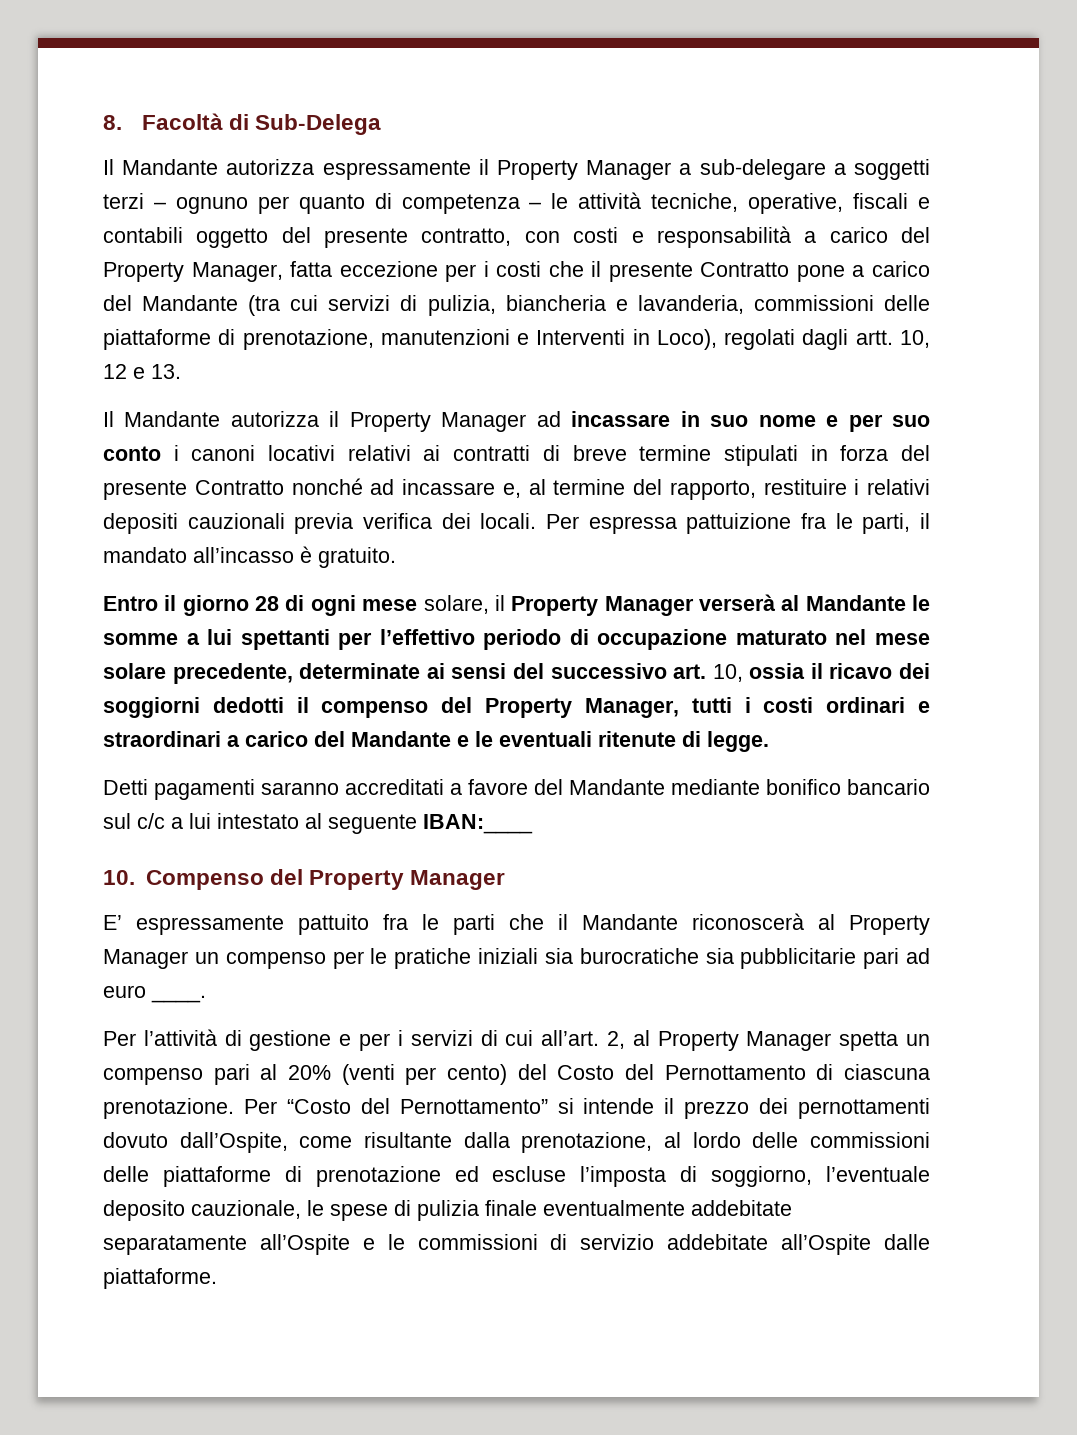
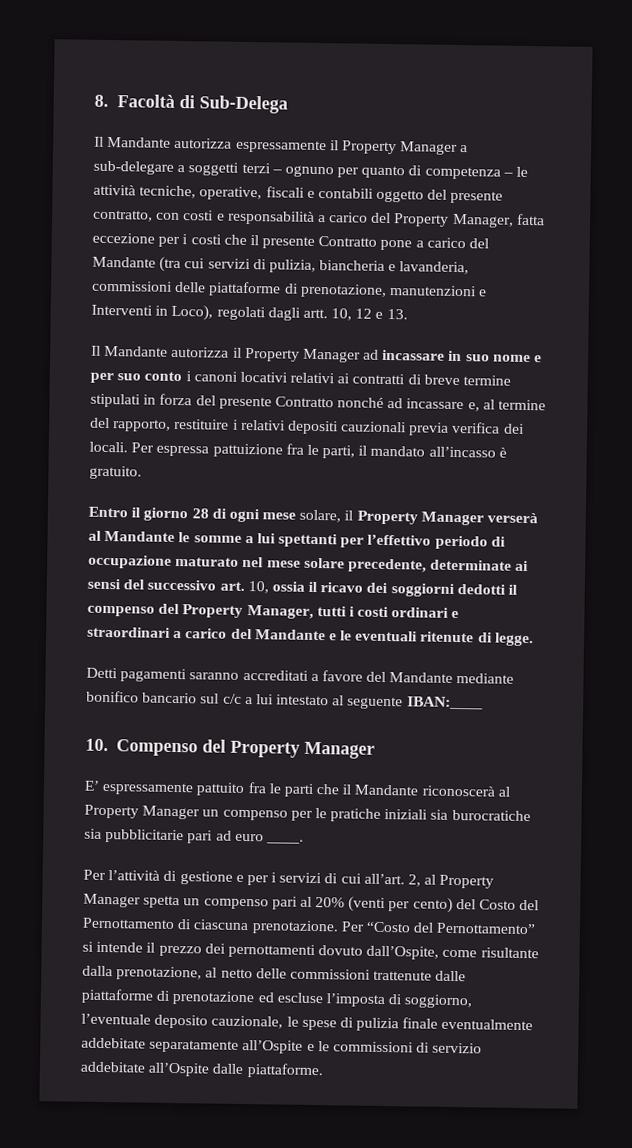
[692,1132,741,1148] lordo -> [220,968,253,979] netto
[103,1166,149,1182] delle -> [373,970,467,982] trattenute dalle

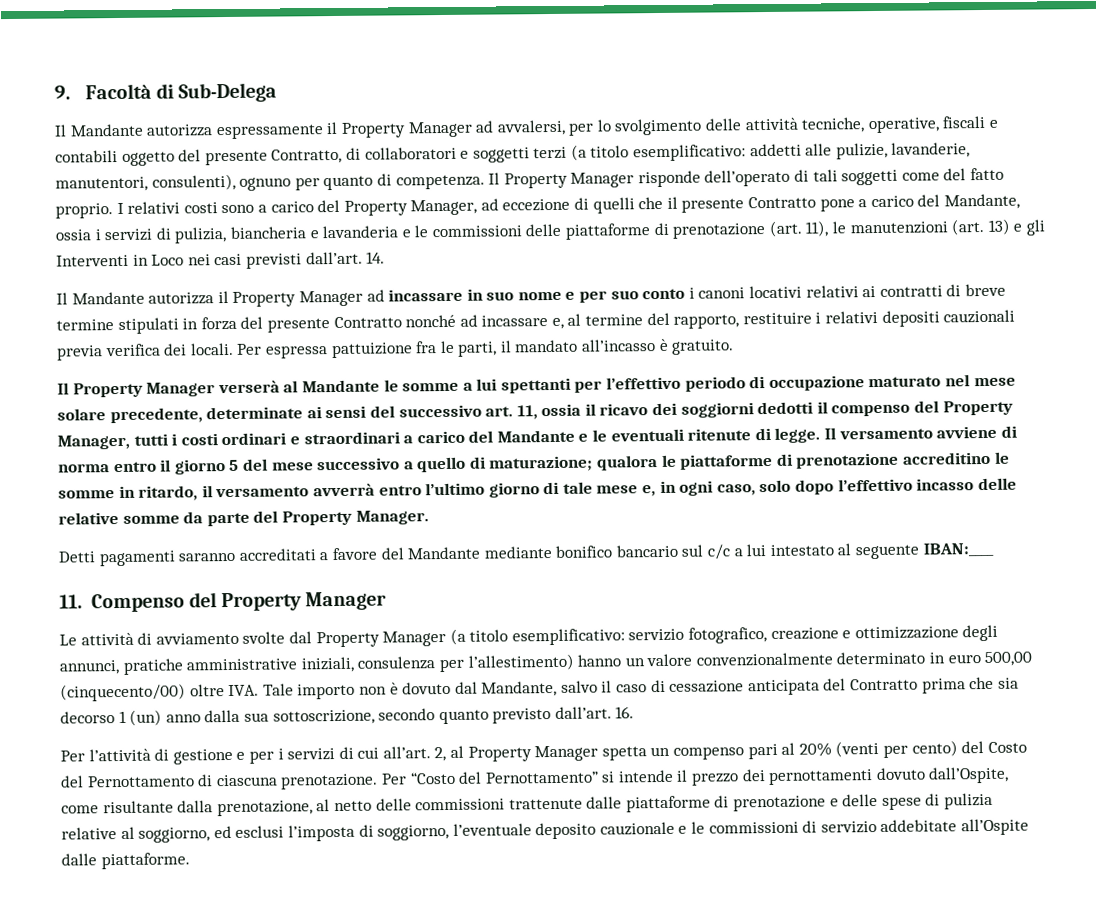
[94,94,109,107] 8. -> [54,85,71,100] 9.
[460,145,469,153] [93,160,529,180] a sub-delegare a soggetti terzi – ognuno per quanto di competenza – le -> [475,118,743,136] ad avvalersi, per lo svolgimento delle
[93,209,315,225] contratto, con costi e responsabilità -> [271,142,971,164] [55,167,1005,192] [55,201,255,219] Contratto, di collaboratori e soggetti terzi (a titolo esemplificativo: addetti alle pulizie, lavanderie, manutentori, consulenti), ognuno per quanto di competenza. Il Property Manager risponde dell’operato di tali soggetti come del fatto proprio. I relativi costi sono
[516,213,545,226] [92,232,222,248] fatta eccezione per i costi -> [480,197,635,214] ad eccezione di quelli
[92,256,206,273] Mandante (tra cui -> [943,193,1020,210] [55,229,102,241] Mandante, ossia i
[399,261,470,275] lavanderia, -> [322,225,429,239] lavanderia e le
[299,283,488,298] [91,304,408,321] prenotazione, manutenzioni e Interventi in Loco), regolati dagli artt. 10, 12 e 13. -> [672,218,1046,239] [56,251,386,269] prenotazione (art. 11), le manutenzioni (art. 13) e gli Interventi in Loco nei casi previsti dall’art. 14.
[88,506,354,523] Entro il giorno 28 di ogni mese solare, il -> [57,382,69,395] Il
[247,581,269,594] 10, -> [516,405,538,420] 11,
(534, 639) none -> [824,425,1017,440] [58,451,1010,475] [58,477,1017,501] [58,510,429,527] Il versamento avviene di norma entro il giorno 5 del mese successivo a quello di maturazione; qualora le piattaforme di prenotazione accreditino le somme in ritardo, il versamento avverrà entro l’ultimo giorno di tale mese e, in ogni caso, solo dopo l’effettivo incasso delle relative somme da parte del Property Manager.
[85,738,109,752] 10. -> [59,594,83,609] 11.
[84,780,510,797] [84,804,531,822] [84,828,304,844] E’ espressamente pattuito fra le parti che il Mandante riconoscerà al Property Manager un compenso per le pratiche iniziali sia burocratiche sia pubblicitarie pari ad euro ____. -> [59,624,999,648] [59,651,1033,675] [60,676,1019,702] [60,706,635,726] Le attività di avviamento svolte dal Property Manager (a titolo esemplificativo: servizio fotografico, creazione e ottimizzazione degli annunci, pratiche amministrative iniziali, consulenza per l’allestimento) hanno un valore convenzionalmente determinato in euro 500,00 (cinquecento/00) oltre IVA. Tale importo non è dovuto dal Mandante, salvo il caso di cessazione anticipata del Contratto prima che sia decorso 1 (un) anno dalla sua sottoscrizione, secondo quanto previsto dall’art. 16.
[257,992,324,1004] ed escluse -> [829,792,994,810] [61,825,285,843] e delle spese di pulizia relative al soggiorno, ed esclusi
[211,1015,534,1032] [81,1037,304,1054] cauzionale, le spese di pulizia finale eventualmente addebitate separatamente all’Ospite -> [599,821,675,836] cauzionale

